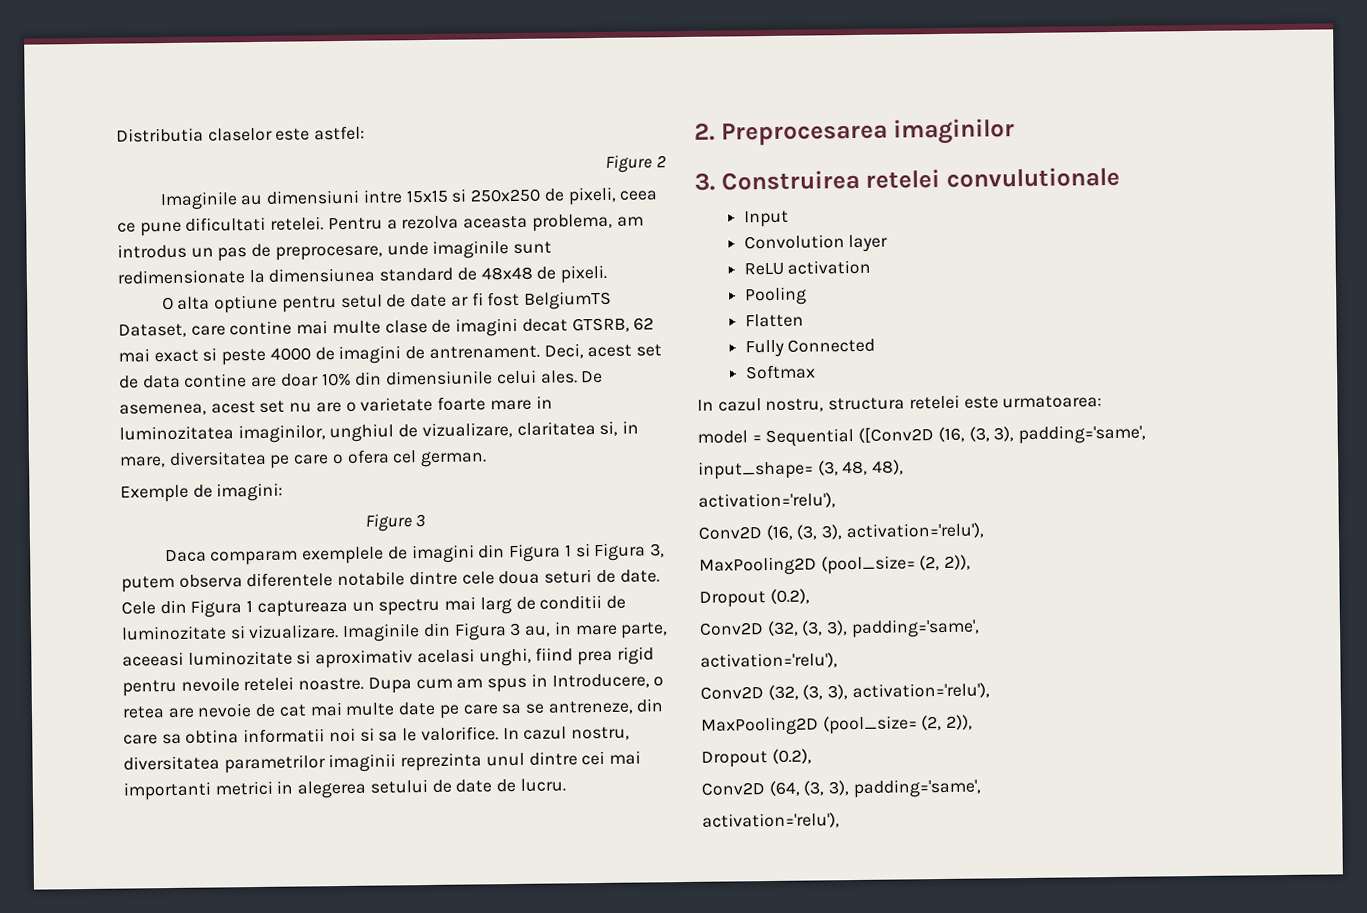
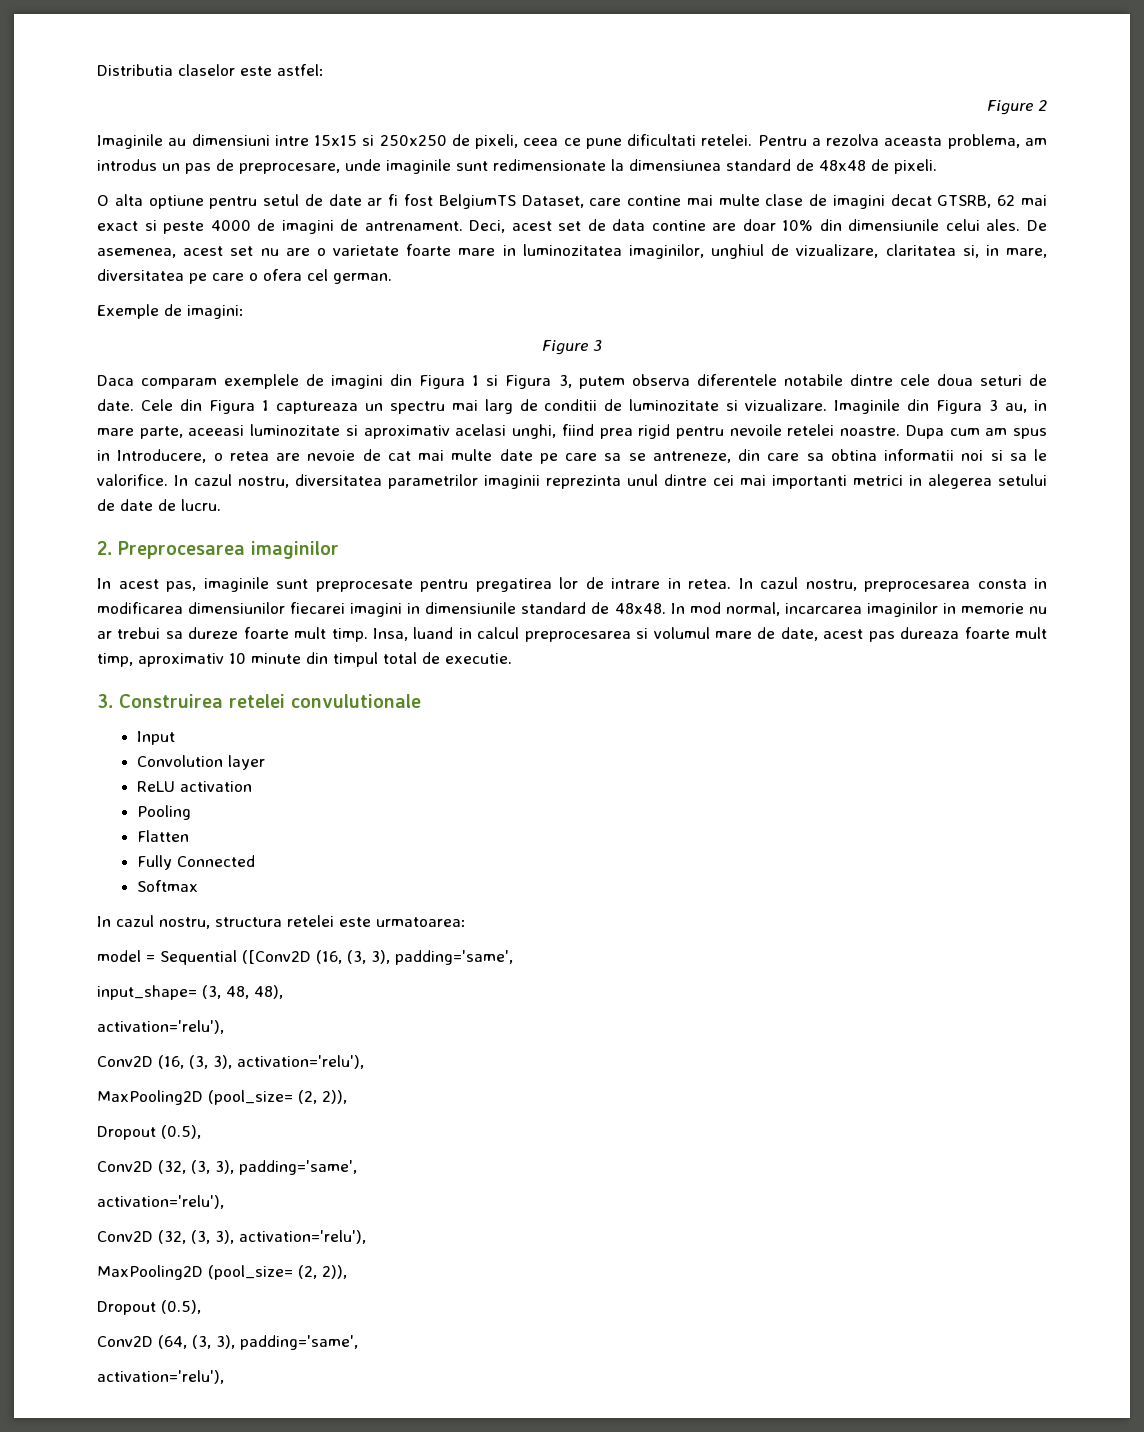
(1016, 131) none -> [97,577,1047,592] [97,602,1047,617] [97,627,1048,642] [97,652,512,667] // In acest pas, imaginile sunt preprocesate pentru pregatirea lor de intrare in retea. In cazul nostru, preprocesarea consta in modificarea dimensiunilor fiecarei imagini in dimensiunile standard de 48x48. In mod normal, incarcarea imaginilor in memorie nu ar trebui sa dureze foarte mult timp. Insa, luand in calcul preprocesarea si volumul mare de date, acest pas dureaza foarte mult timp, aproximativ 10 minute din timpul total de executie.
[769,588,810,605] (0.2), -> [161,1125,201,1139] (0.5),
[771,748,812,764] (0.2), -> [161,1300,201,1314] (0.5),

